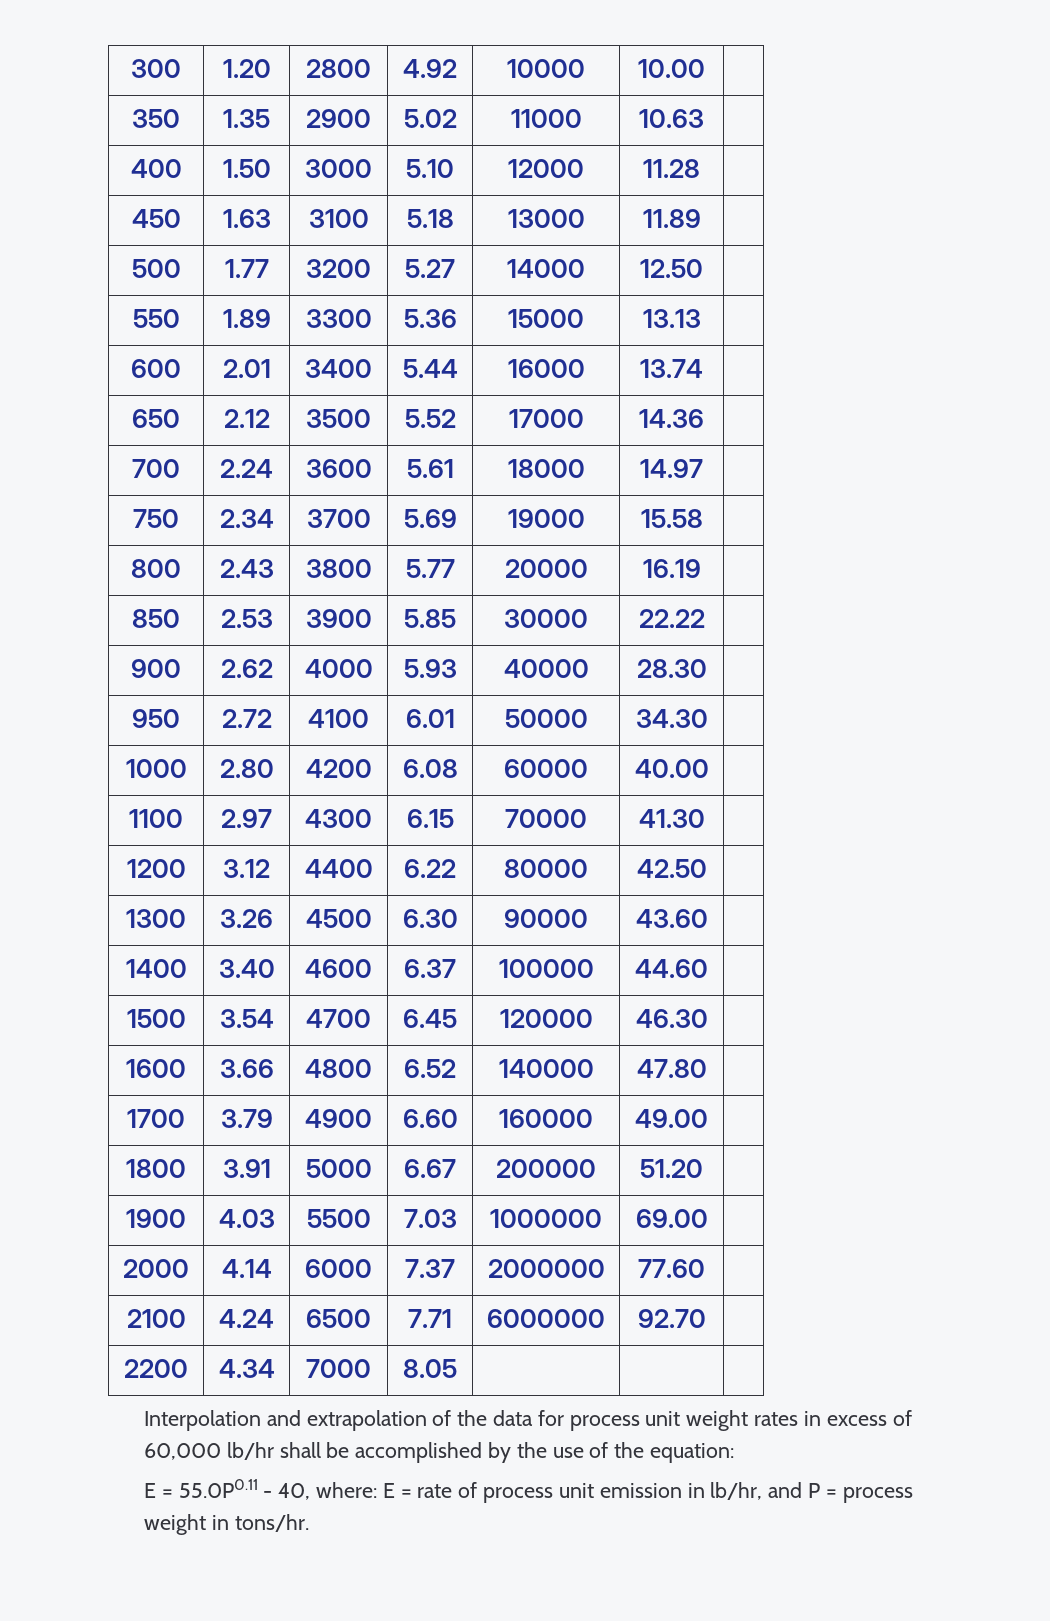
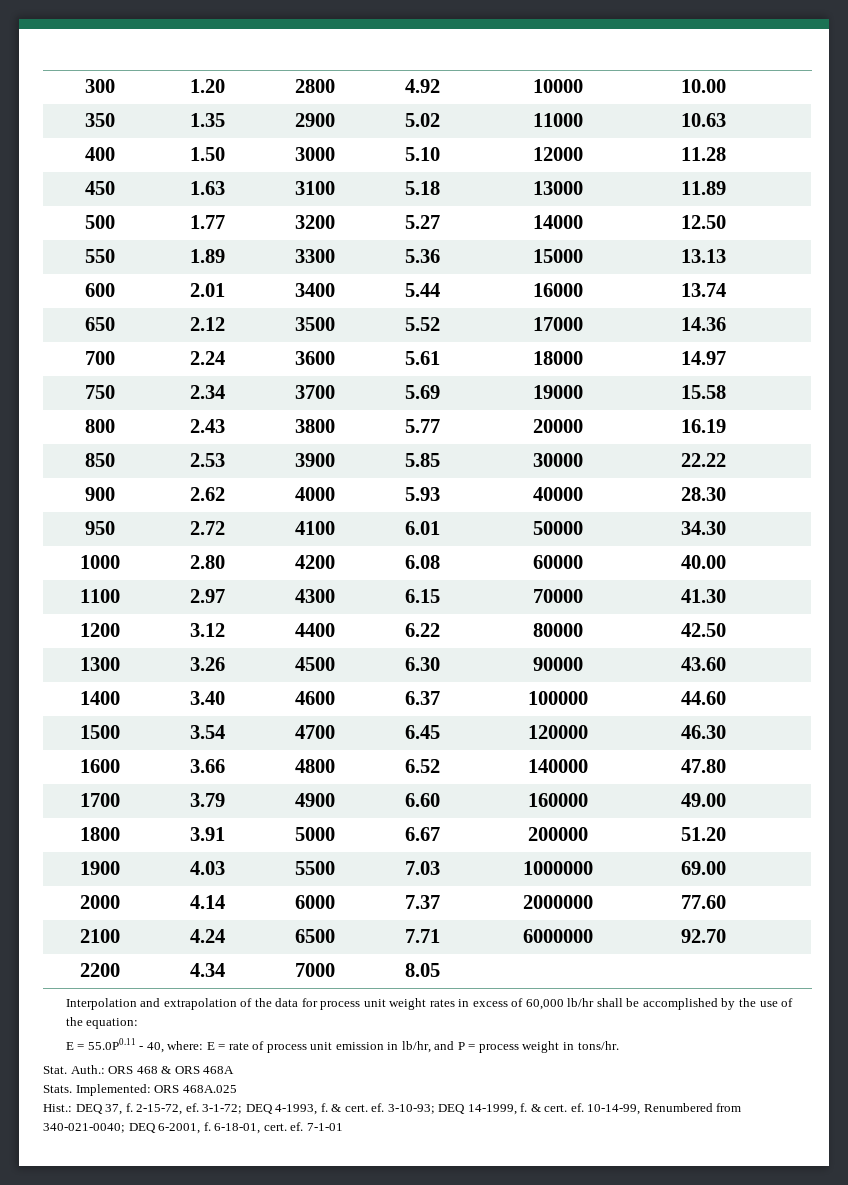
(309, 1523) none -> [43,1065,235,1074] [43,1084,237,1096] [43,1103,742,1115] [43,1122,343,1134] // Stat. Auth.: ORS 468 & ORS 468A // Stats. Implemented: ORS 468A.025 // Hist.: DEQ 37, f. 2-15-72, ef. 3-1-72; DEQ 4-1993, f. & cert. ef. 3-10-93; DEQ 14-1999, f. & cert. ef. 10-14-99, Renumbered from 340-021-0040; DEQ 6-2001, f. 6-18-01, cert. ef. 7-1-01

